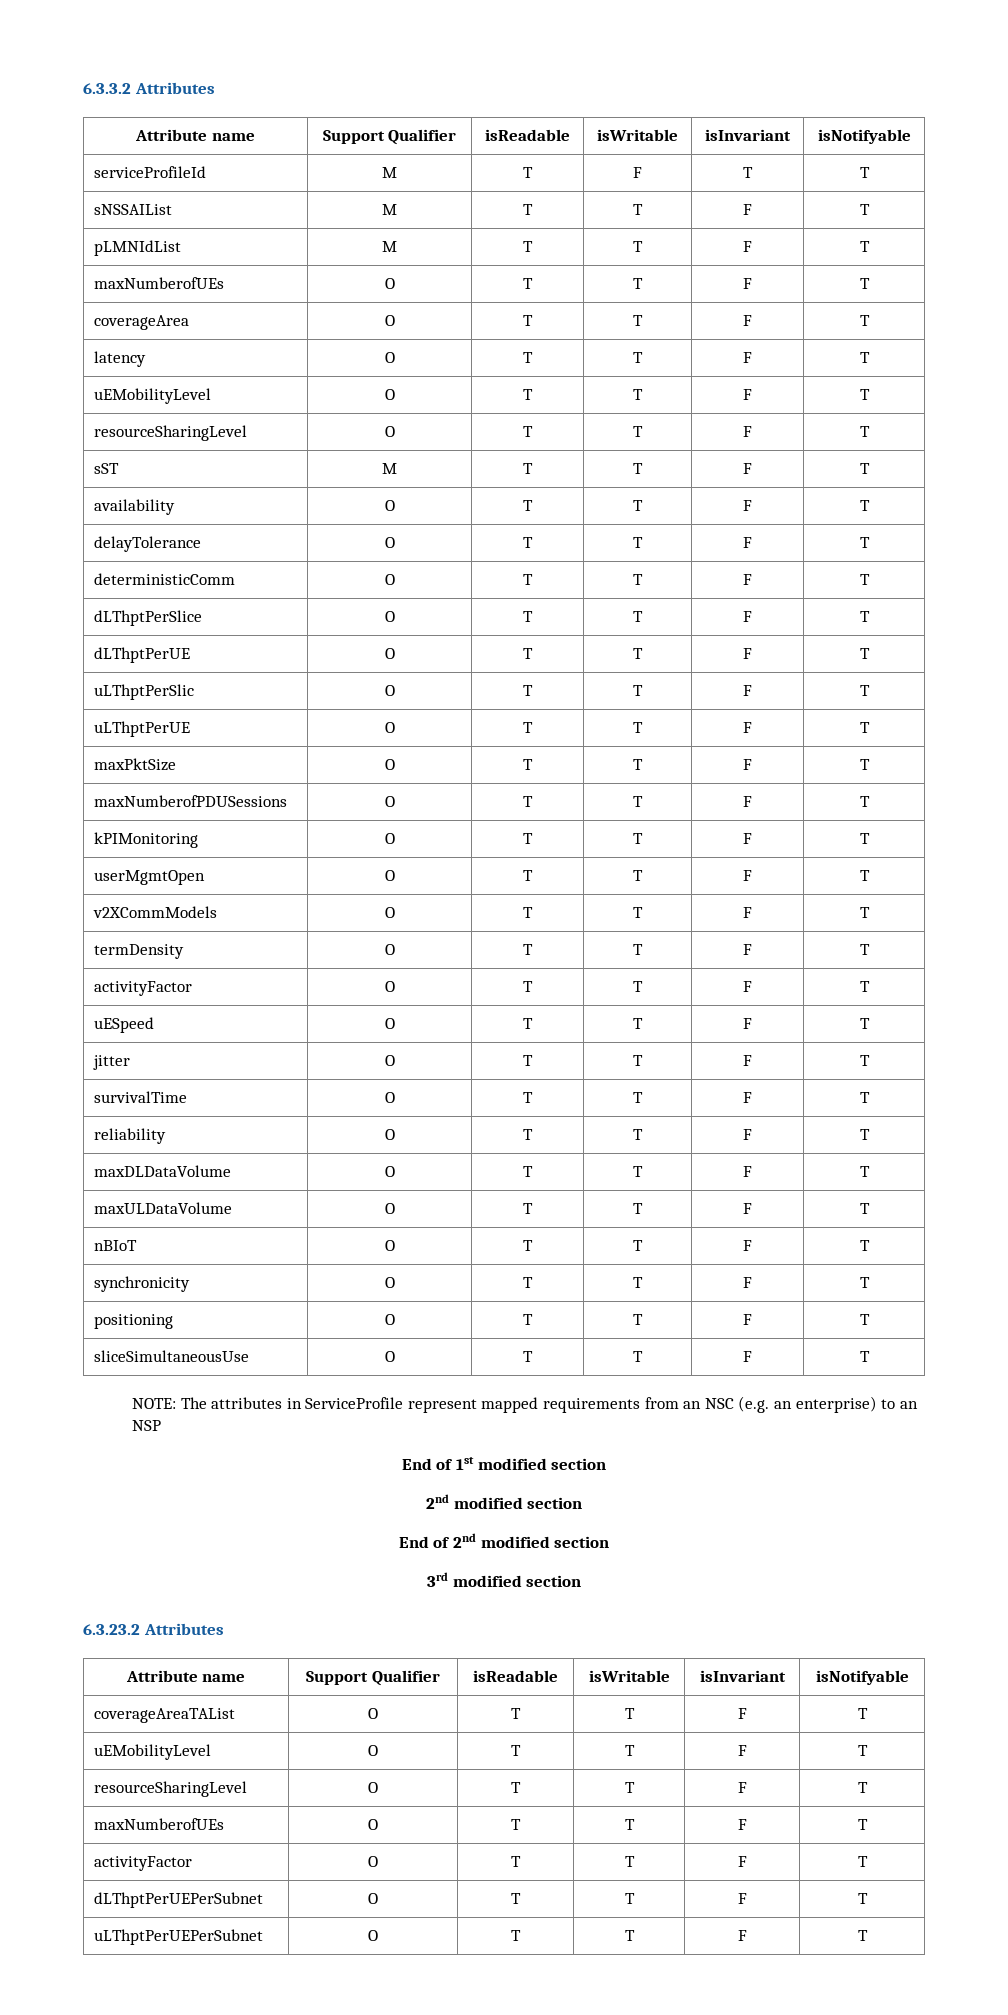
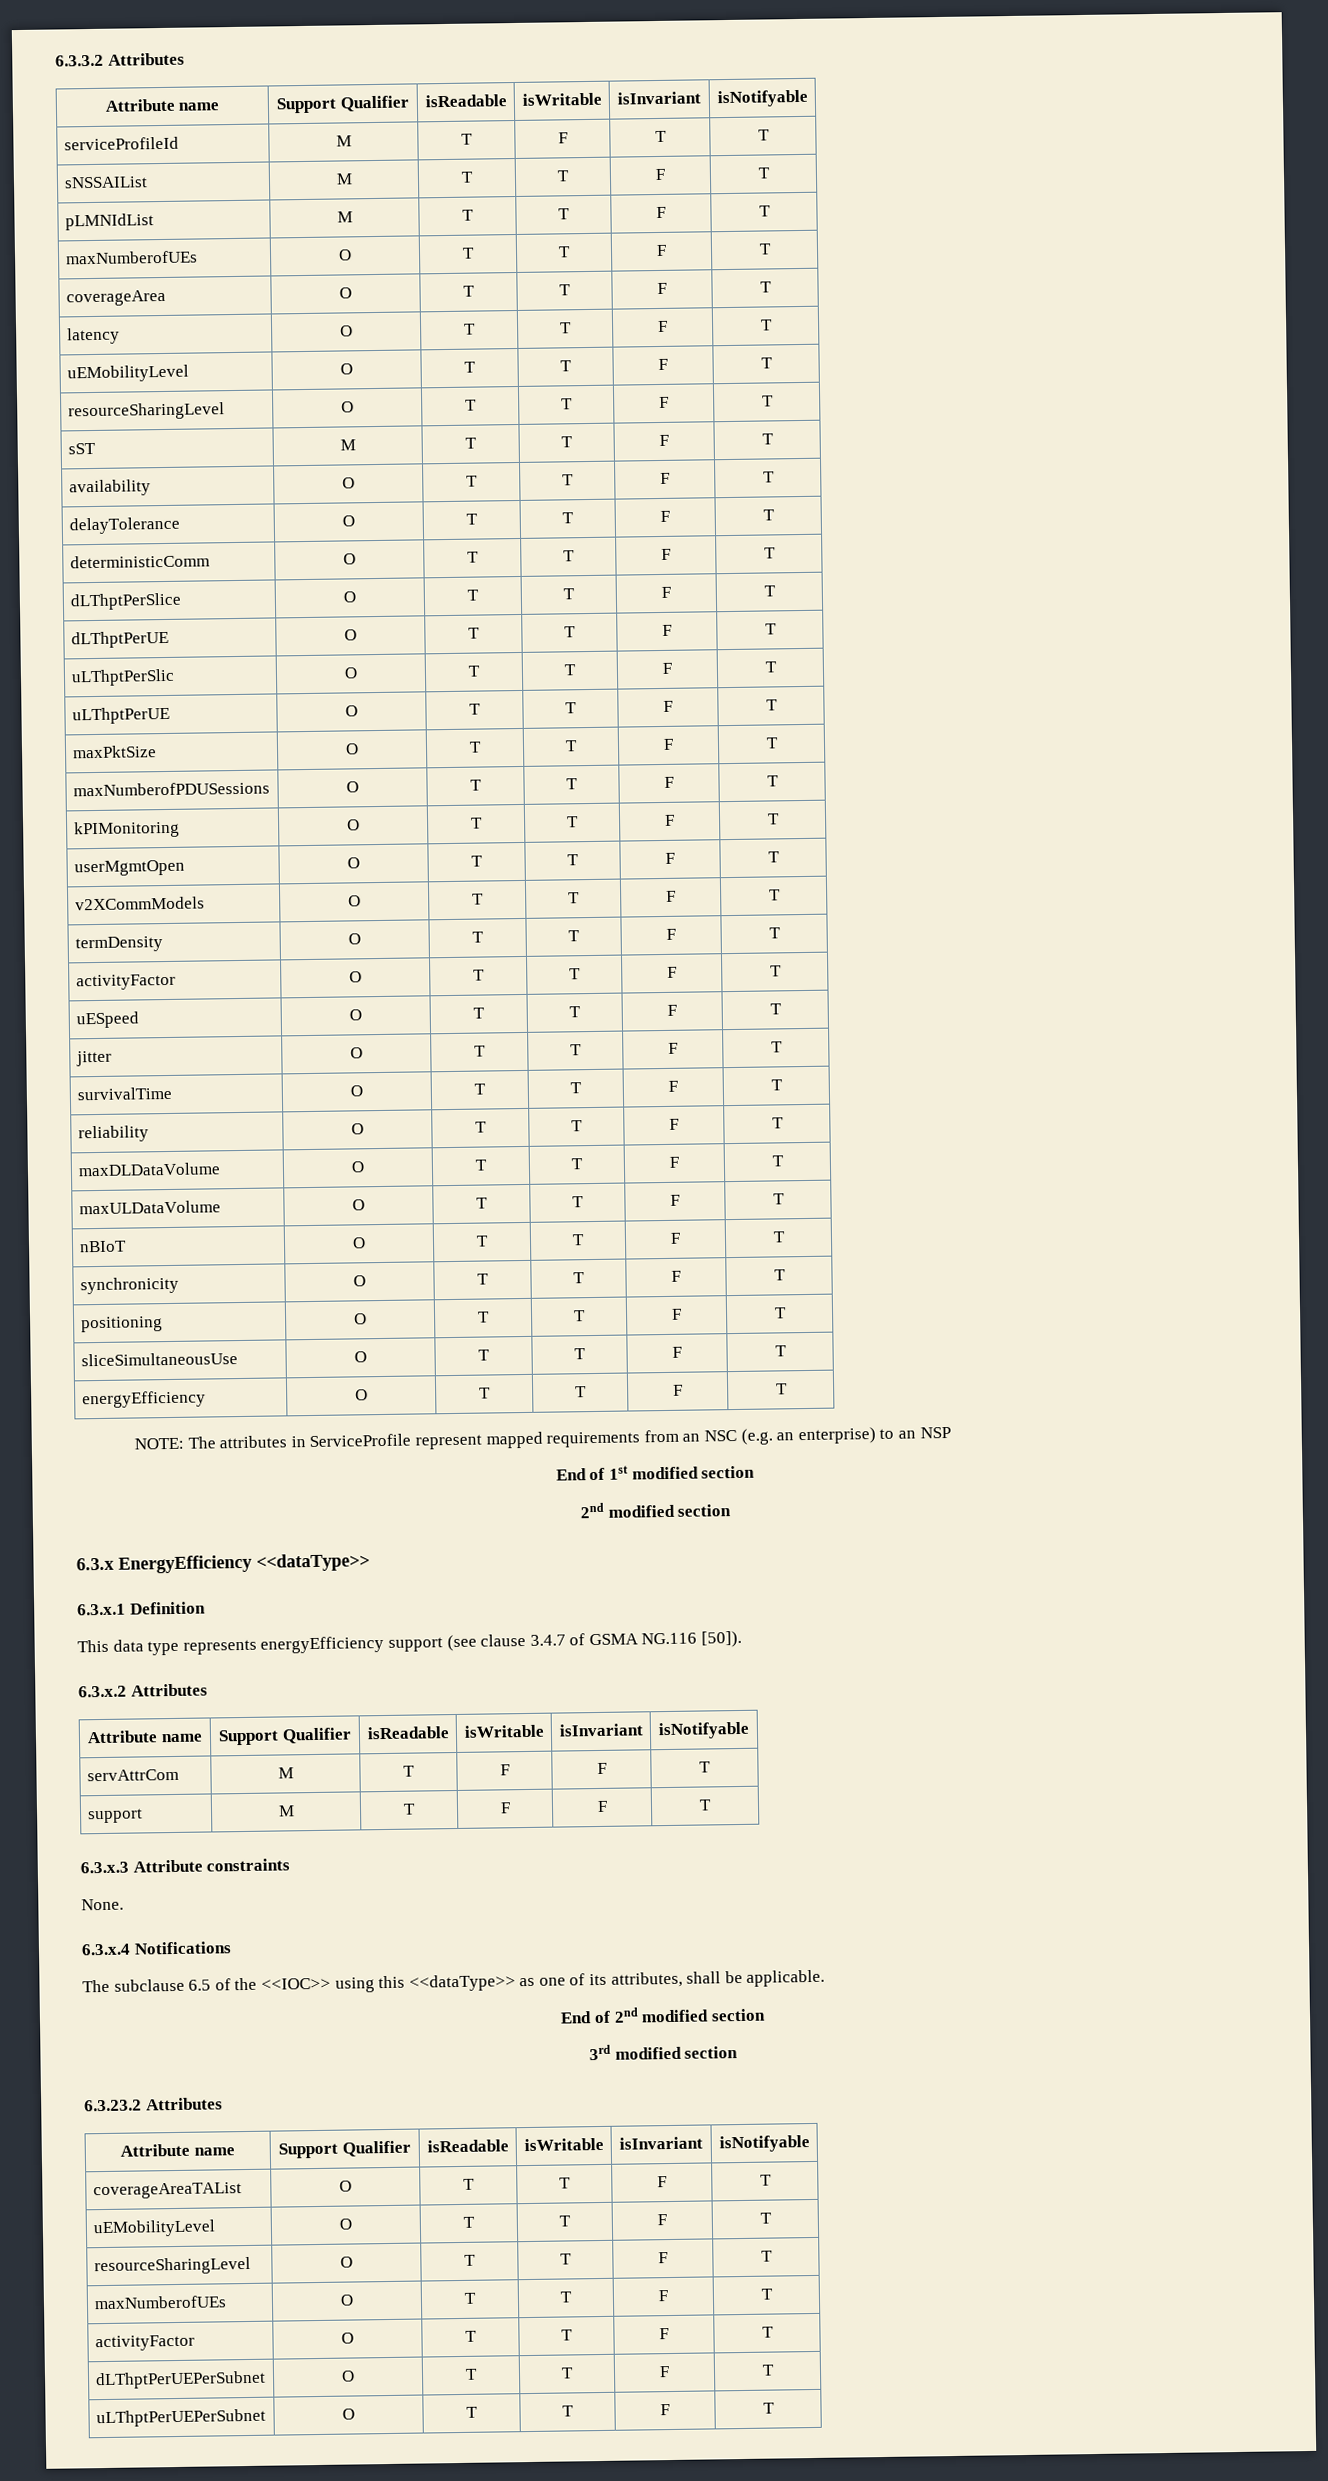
(870, 1356) none -> [81,1390,206,1409] [355,1389,368,1401] [479,1387,491,1399] [575,1386,587,1398] [673,1384,683,1396] [775,1383,788,1395] // energyEfficiency | O | T | T | F | T
(583, 1503) none -> [76,1553,370,1574] [77,1601,206,1616] [77,1630,743,1656] [78,1683,208,1698] [87,1730,203,1744] [218,1727,352,1746] [366,1726,450,1740] [463,1724,545,1738] [558,1723,643,1737] [658,1721,750,1740] [86,1768,179,1782] [277,1767,294,1779] [403,1765,415,1777] [499,1764,510,1776] [596,1762,607,1775] [699,1761,711,1773] [86,1808,143,1824] [277,1805,295,1817] [403,1803,416,1815] [499,1802,511,1814] [596,1800,608,1813] [699,1799,712,1811] [80,1858,291,1874] [81,1898,124,1911] [81,1941,232,1956] [82,1969,826,1993] // 6.3.x EnergyEfficiency <<dataType>> // 6.3.x.1 Definition // This data type represents energyEfficiency support (see clause 3.4.7 of GSMA NG.116 [50]). // 6.3.x.2 Attributes // Attribute name | Support Qualifier | isReadable | isWritable | isInvariant | isNotifyable // servAttrCom | M | T | F | F | T // support | M | T | F | F | T // 6.3.x.3 Attribute constraints // None. // 6.3.x.4 Notifications // The subclause 6.5 of the <<IOC>> using this <<dataType>> as one of its attributes, shall be applicable.

